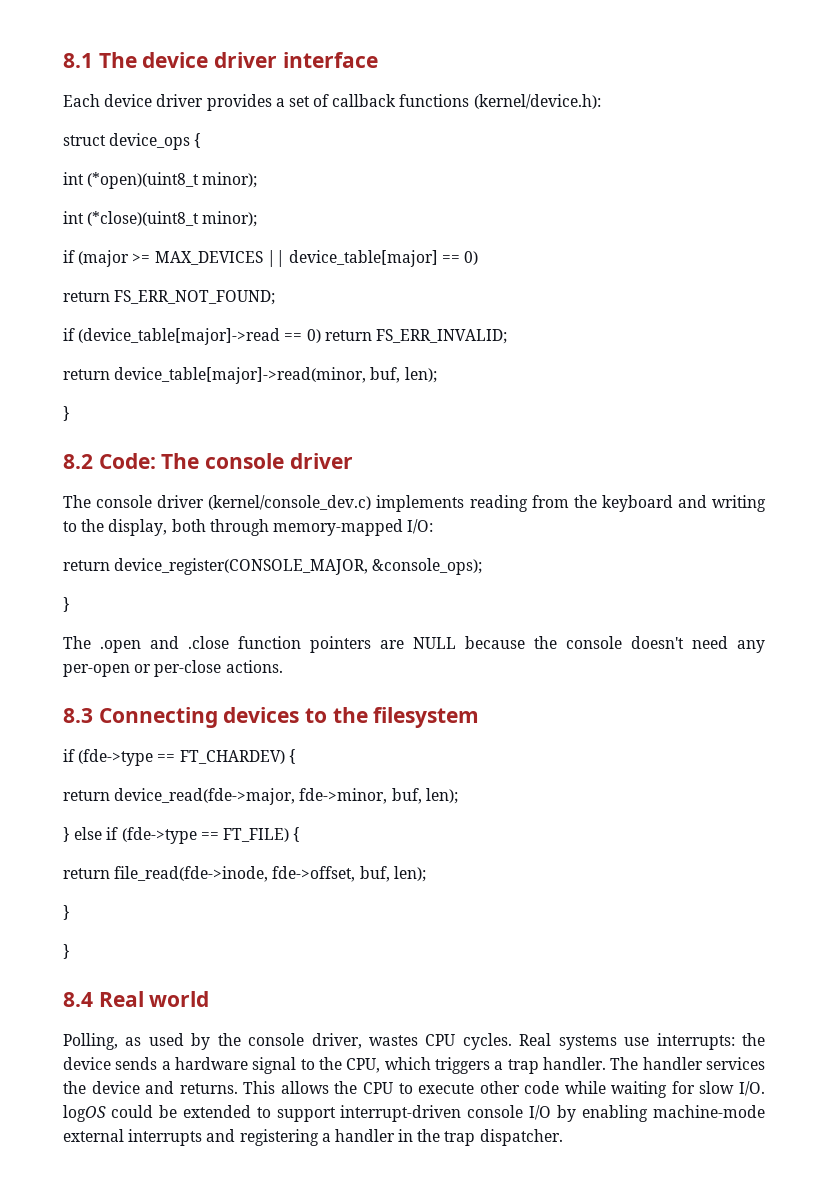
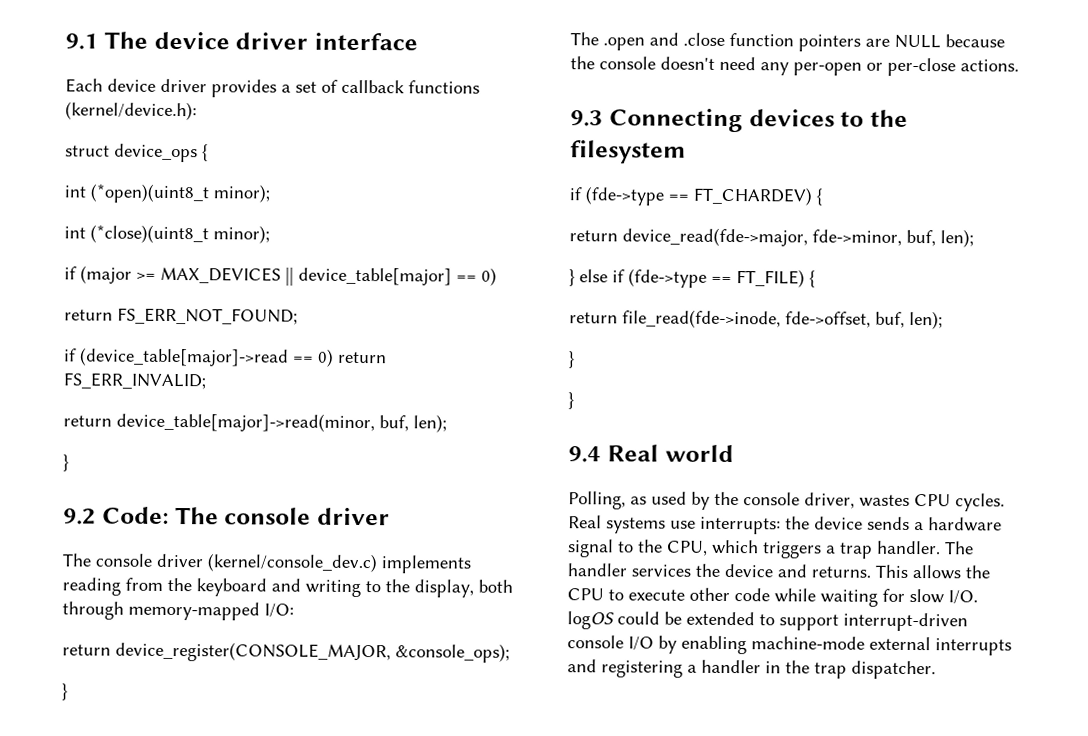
[63,53,93,68] 8.1 -> [65,33,98,50] 9.1
[63,454,93,469] 8.2 -> [63,508,96,525] 9.2
[63,708,93,723] 8.3 -> [570,110,603,127] 9.3
[63,992,93,1007] 8.4 -> [568,446,601,463] 9.4

